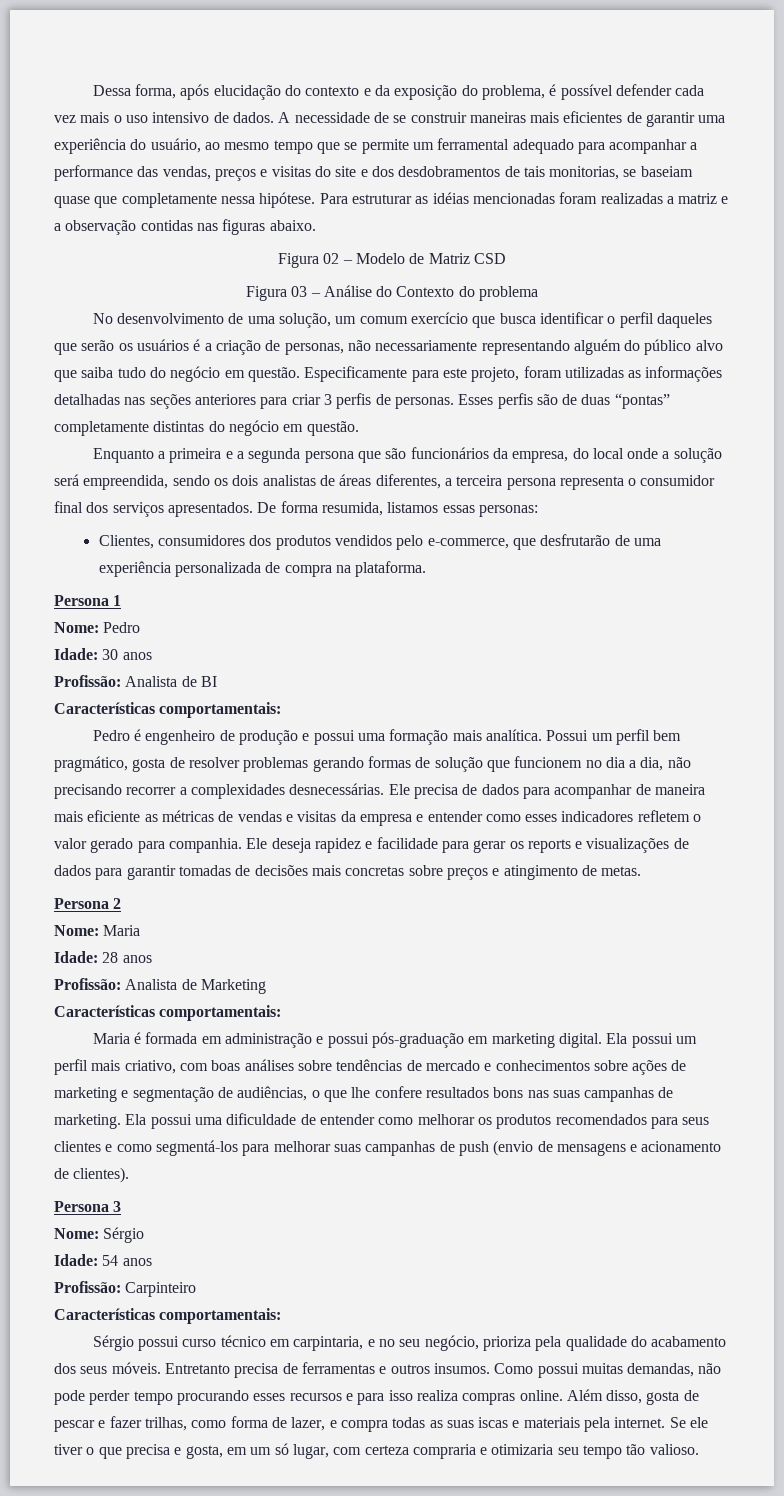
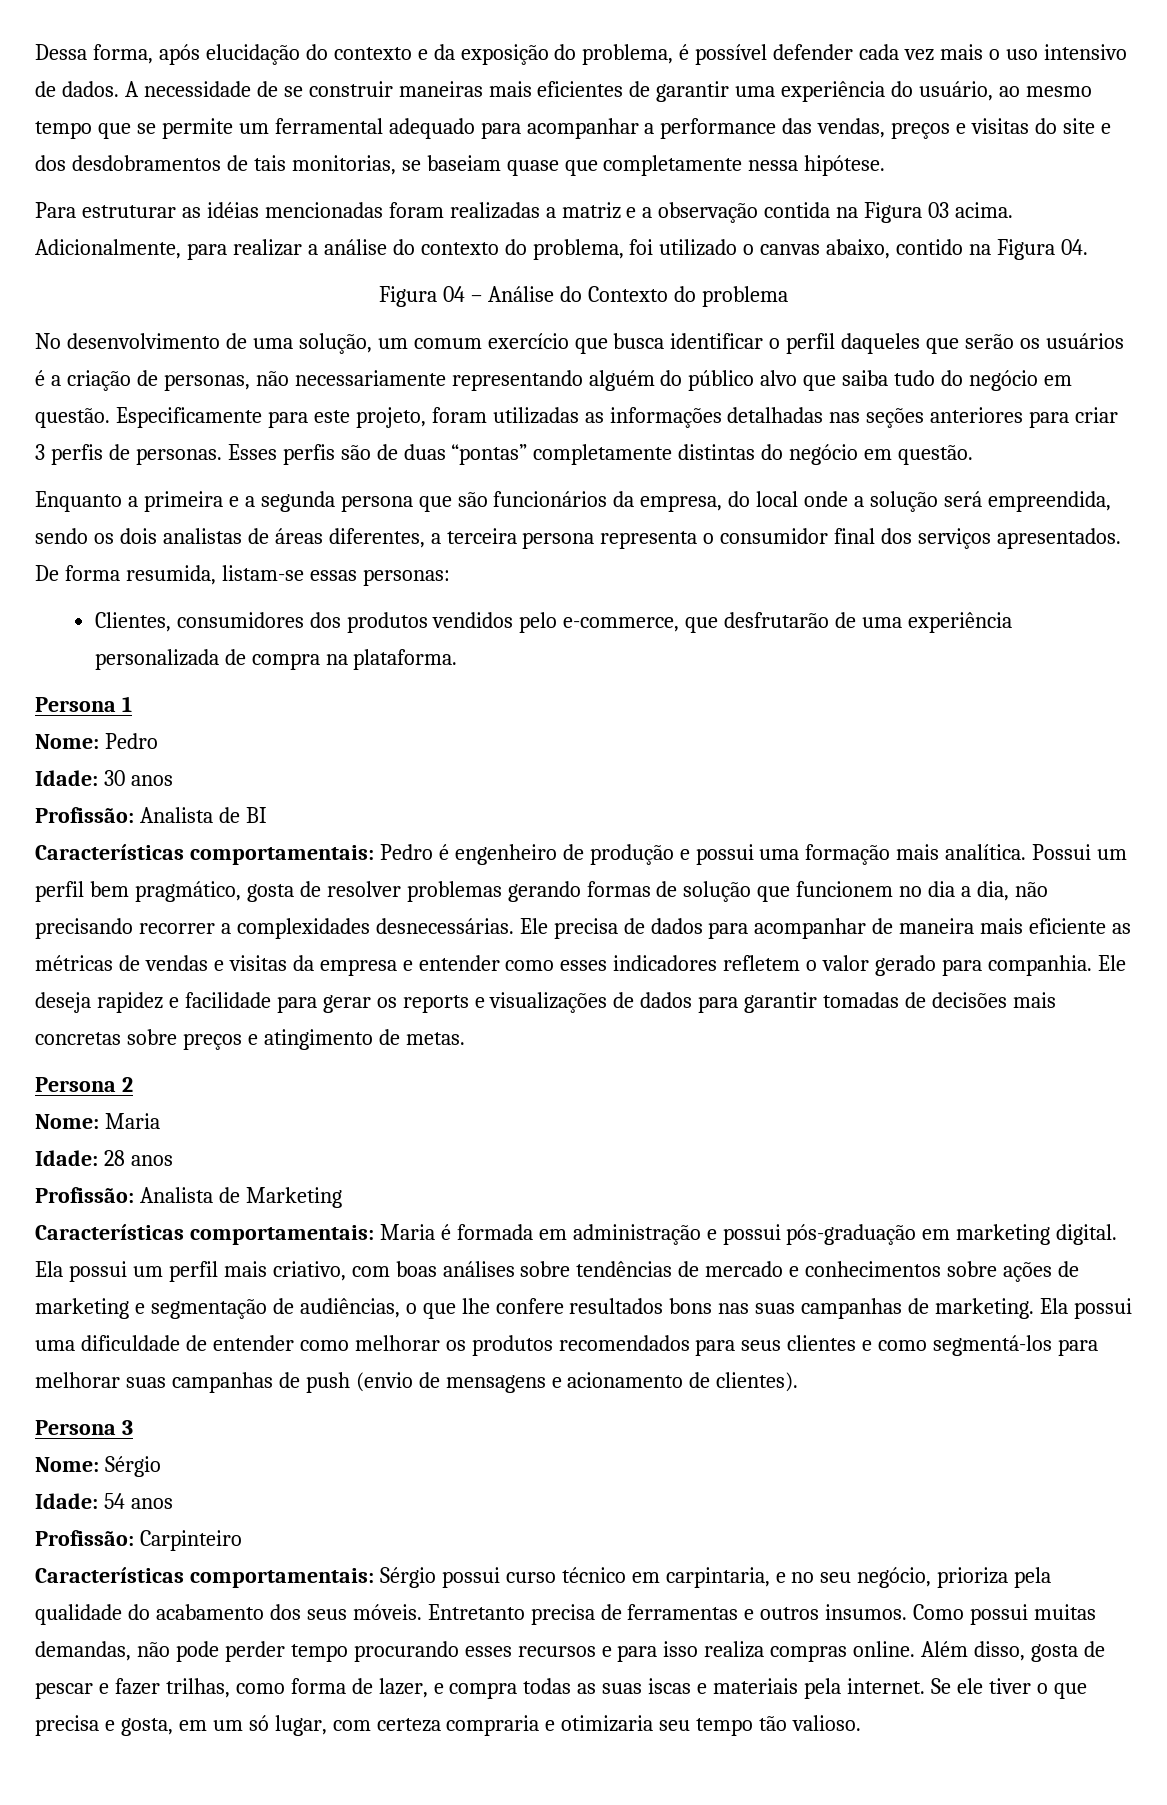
(316, 200) none -> (886, 165) //
[140,219,316,235] [278,253,506,268] [245,286,308,301] contidas nas figuras abaixo. // Figura 02 – Modelo de Matriz CSD // Figura 03 -> [764,202,1014,223] [35,239,1088,260] [379,286,466,307] contida na Figura 03 acima. Adicionalmente, para realizar a análise do contexto do problema, foi utilizado o canvas abaixo, contido na Figura 04. // Figura 04
[387,502,439,513] listamos -> [221,565,304,581] listam-se
(282, 710) // -> (374, 855) none
(282, 1013) // -> (374, 1235) none
(282, 1316) // -> (374, 1578) none

